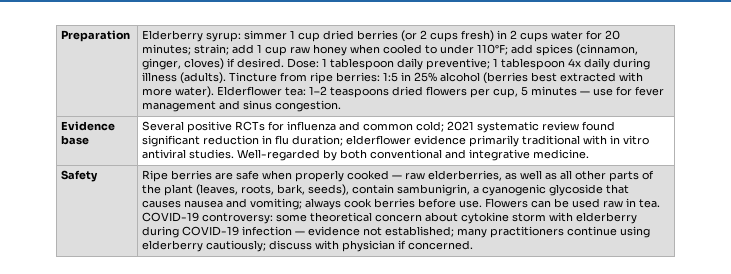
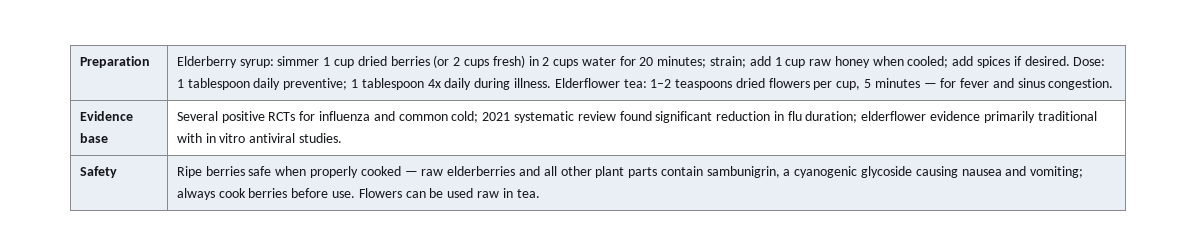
[383,44,639,56] [142,58,225,70] cooled to under 110°F; add spices (cinnamon, ginger, cloves) -> [907,56,1010,68] cooled; add spices
[142,72,644,84] [142,86,215,98] illness (adults). Tincture from ripe berries: 1:5 in 25% alcohol (berries best extracted with more water). -> [513,78,551,88] illness.
[593,88,614,96] use -> (937, 85) none
[142,101,217,112] management -> (990, 83) none
[237,149,590,161] Well-regarded by both conventional and integrative medicine. -> (343, 138) none
[215,172,234,180] are -> (245, 171) none
[428,170,655,182] [142,184,350,196] elderberries, as well as all other parts of the plant (leaves, roots, bark, seeds), -> [447,166,658,178] elderberries and all other plant parts
[606,184,630,194] [142,200,182,208] that causes -> [915,166,958,178] causing
[142,212,638,224] [142,226,651,238] [142,240,474,252] COVID-19 controversy: some theoretical concern about cytokine storm with elderberry during COVID-19 infection — evidence not established; many practitioners continue using elderberry cautiously; discuss with physician if concerned. -> (540, 193) none

